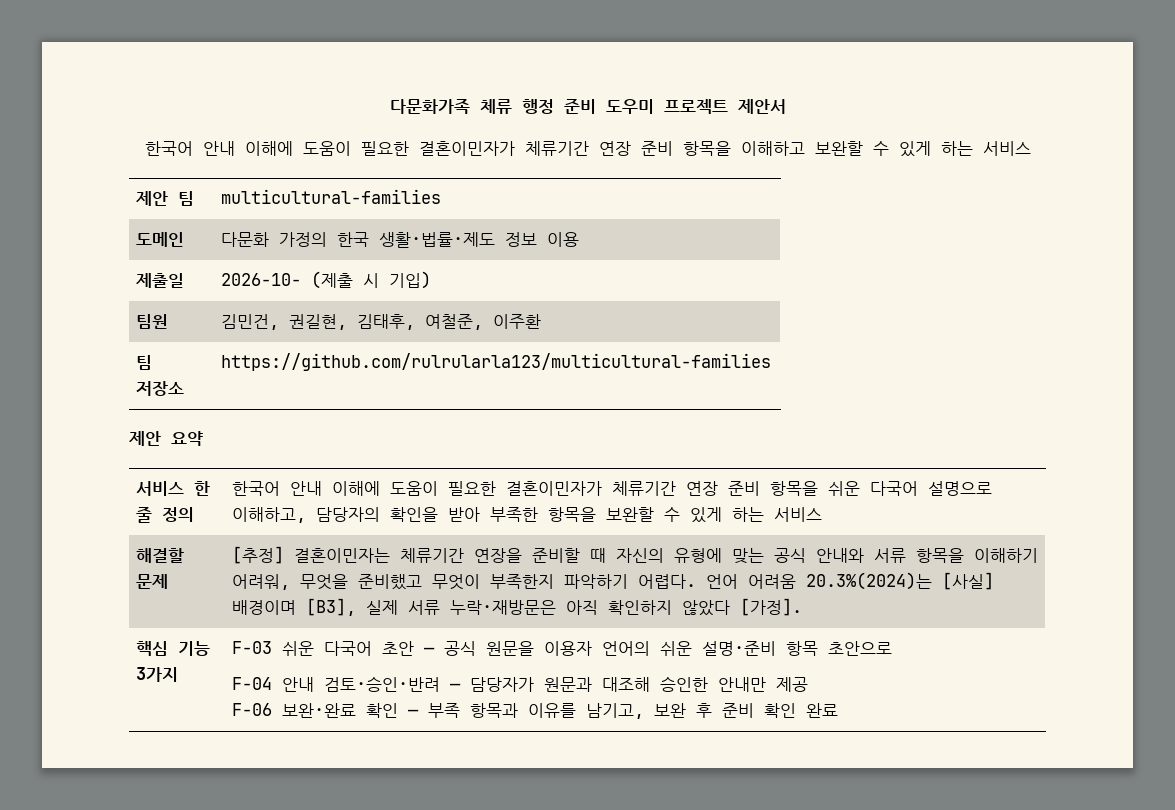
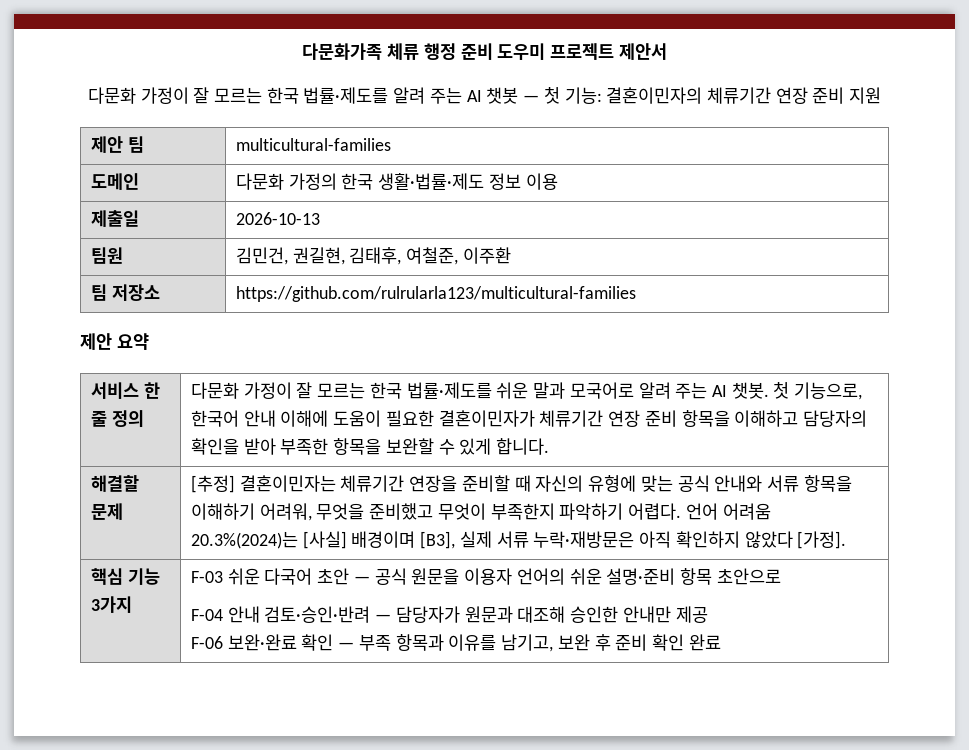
[144,141,1031,157] 한국어 안내 이해에 도움이 필요한 결혼이민자가 체류기간 연장 준비 항목을 이해하고 보완할 수 있게 하는 서비스 -> [87,87,882,104] 다문화 가정이 잘 모르는 한국 법률·제도를 알려 주는 AI 챗봇 — 첫 기능: 결혼이민자의 체류기간 연장 준비 지원
[221,271,432,289] 2026-10- (제출 시 기입) -> [236,212,321,225] 2026-10-13
(195, 514) none -> [191,382,863,400] 다문화 가정이 잘 모르는 한국 법률·제도를 쉬운 말과 모국어로 알려 주는 AI 챗봇. 첫 기능으로,
[828,481,993,496] [232,507,307,523] 쉬운 다국어 설명으로 이해하고, -> [734,410,799,427] 이해하고
[732,507,823,522] 하는 서비스 -> [496,438,550,455] 합니다.

